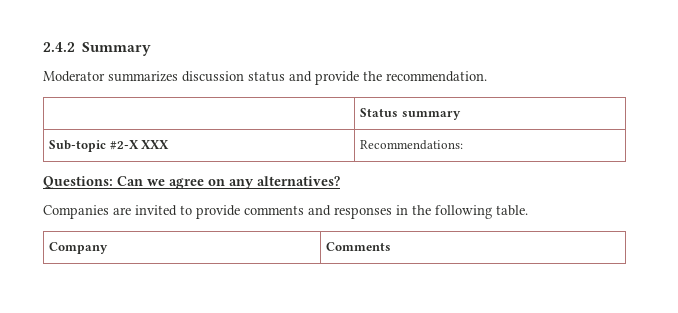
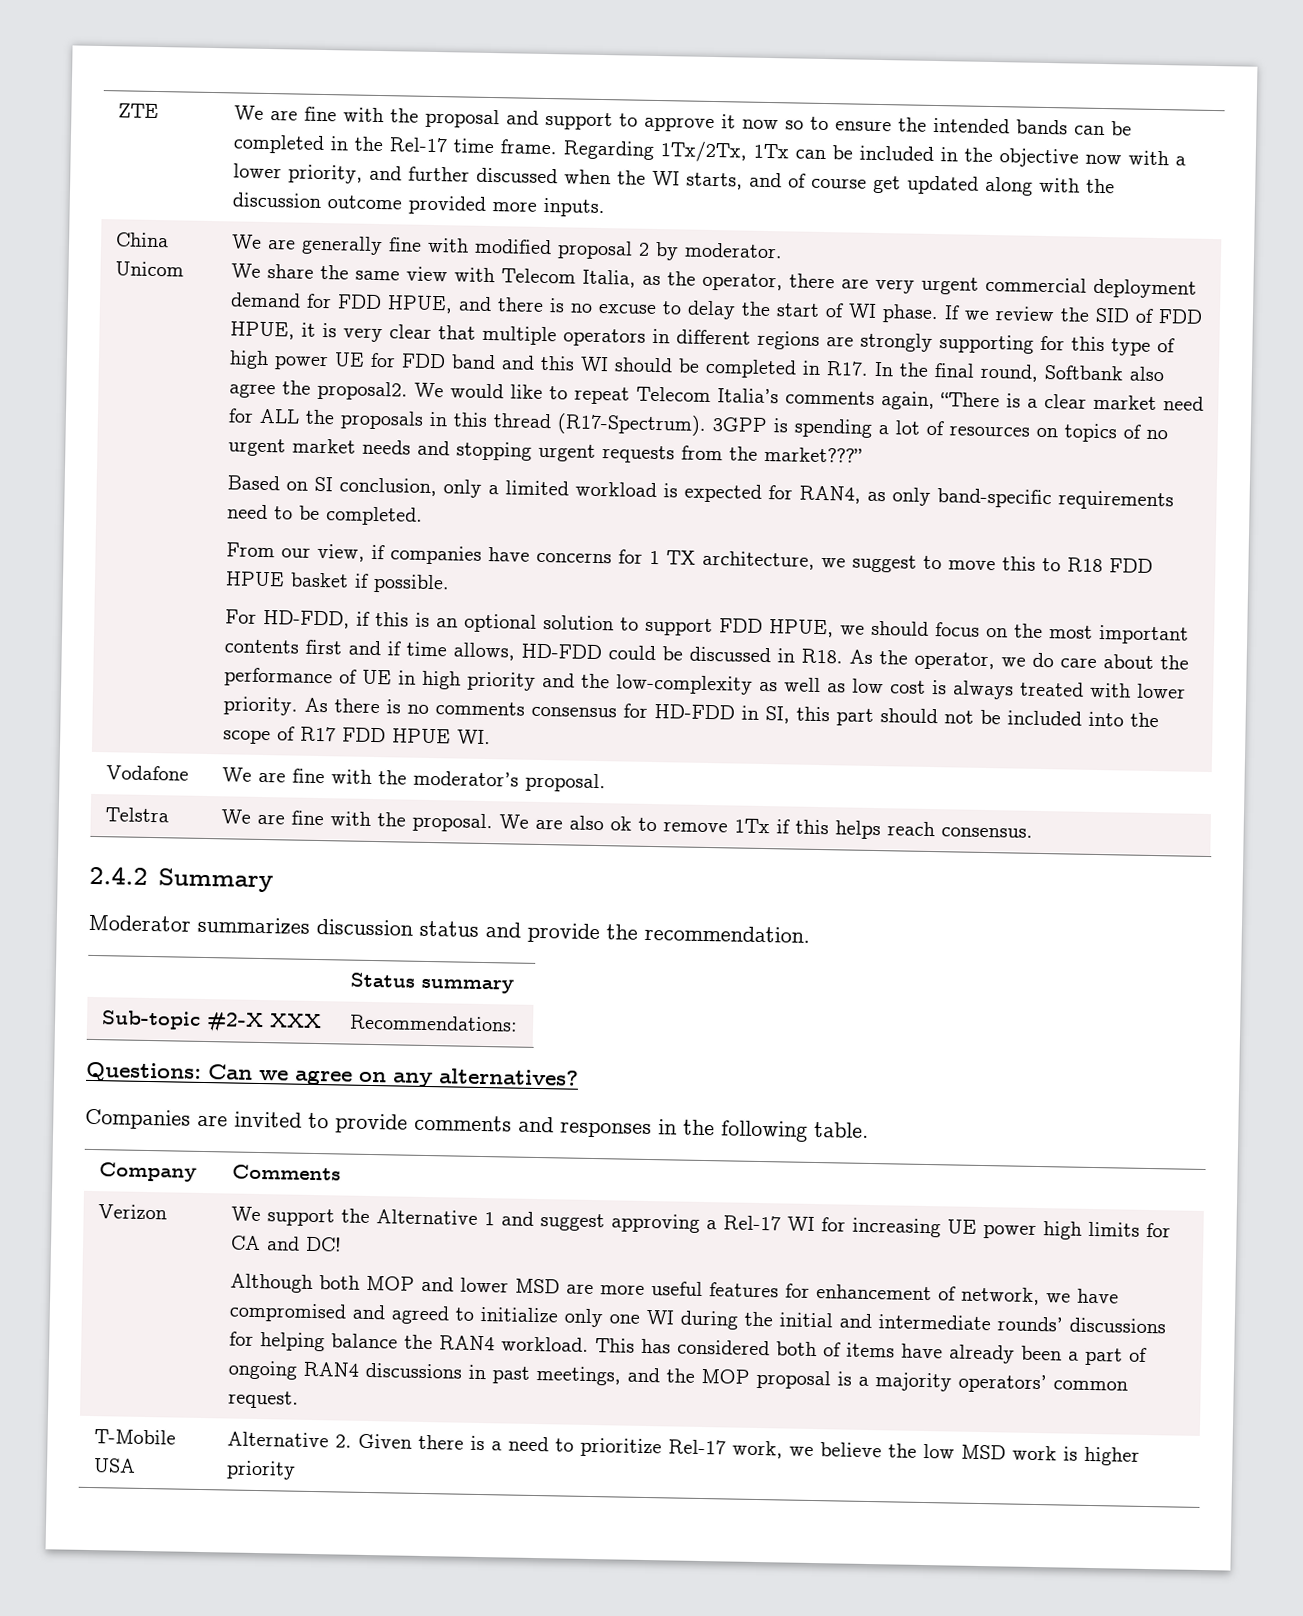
(43, 47) none -> [117,103,159,119] [233,105,1132,136] [232,134,1186,168] [232,163,1115,196] [231,192,605,218] [115,232,169,248] [114,261,184,277] [230,234,783,261] [230,263,1197,299] [229,292,1203,324] [229,321,1175,356] [228,350,1165,382] [228,380,1204,411] [227,408,1168,443] [227,438,862,464] [226,475,1174,511] [226,504,423,526] [225,542,1153,573] [224,571,450,594] [224,609,1189,645] [223,639,1189,671] [223,667,1186,700] [222,696,1159,728] [222,726,491,745] [105,765,189,781] [221,767,606,793] [104,807,169,823] [220,809,1033,840] ZTE | We are fine with the proposal and support to approve it now so to ensure the intended bands can be completed in the Rel-17 time frame. Regarding 1Tx/2Tx, 1Tx can be included in the objective now with a lower priority, and further discussed when the WI starts, and of course get updated along with the discussion outcome provided more inputs. // China Unicom | We are generally fine with modified proposal 2 by moderator. // We share the same view with Telecom Italia, as the operator, there are very urgent commercial deployment demand for FDD HPUE, and there is no excuse to delay the start of WI phase. If we review the SID of FDD HPUE, it is very clear that multiple operators in different regions are strongly supporting for this type of high power UE for FDD band and this WI should be completed in R17. In the final round, Softbank also agree the proposal2. We would like to repeat Telecom Italia’s comments again, “There is a clear market need for ALL the proposals in this thread (R17-Spectrum). 3GPP is spending a lot of resources on topics of no urgent market needs and stopping urgent requests from the market???” // Based on SI conclusion, only a limited workload is expected for RAN4, as only band-specific requirements need to be completed. // From our view, if companies have concerns for 1 TX architecture, we suggest to move this to R18 FDD HPUE basket if possible. // For HD-FDD, if this is an optional solution to support FDD HPUE, we should focus on the most important contents first and if time allows, HD-FDD could be discussed in R18. As the operator, we do care about the performance of UE in high priority and the low-complexity as well as low cost is always treated with lower priority. As there is no comments consensus for HD-FDD in SI, this part should not be included into the scope of R17 FDD HPUE WI. // Vodafone | We are fine with the moderator’s proposal. // Telstra | We are fine with the proposal. We are also ok to remove 1Tx if this helps reach consensus. //
(392, 246) none -> [97,1204,167,1221] [230,1206,1171,1240] [229,1235,342,1252] [229,1273,1119,1306] [228,1302,1166,1334] [228,1331,1147,1366] [227,1360,1128,1394] [227,1390,299,1409] [93,1429,176,1445] [92,1458,136,1473] [226,1431,1140,1466] [225,1460,296,1480] // Verizon | We support the Alternative 1 and suggest approving a Rel-17 WI for increasing UE power high limits for CA and DC! // Although both MOP and lower MSD are more useful features for enhancement of network, we have compromised and agreed to initialize only one WI during the initial and intermediate rounds’ discussions for helping balance the RAN4 workload. This has considered both of items have already been a part of ongoing RAN4 discussions in past meetings, and the MOP proposal is a majority operators’ common request. // T-Mobile USA | Alternative 2. Given there is a need to prioritize Rel-17 work, we believe the low MSD work is higher priority

